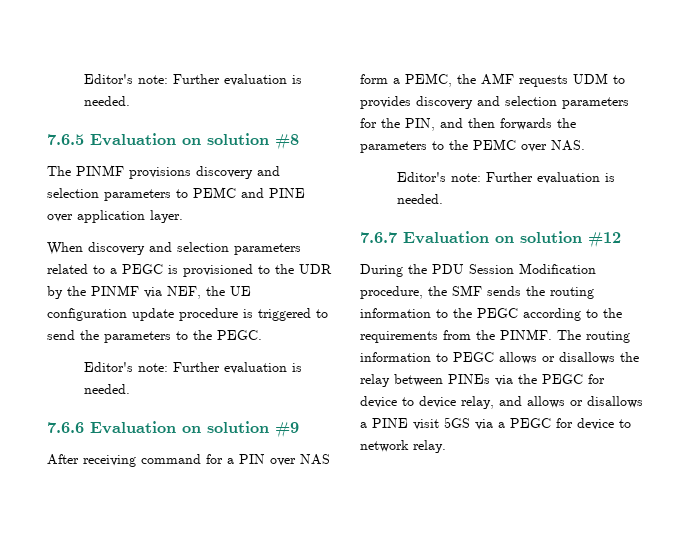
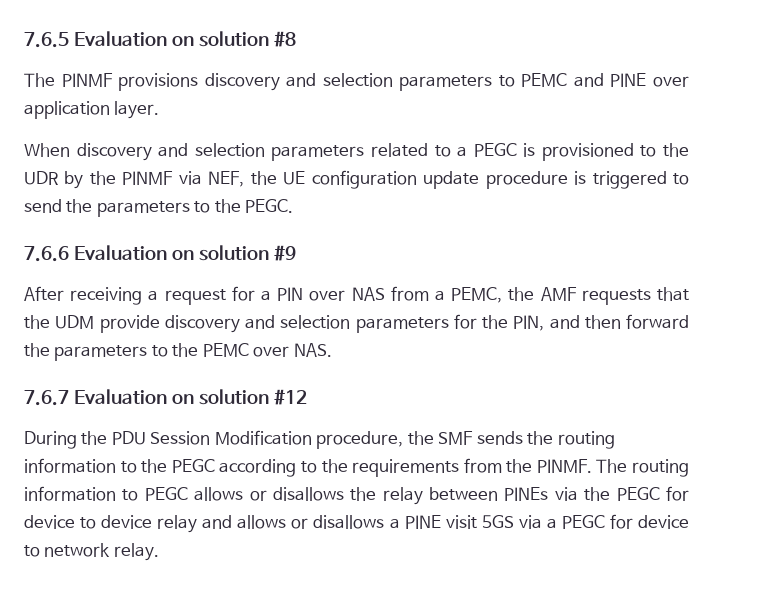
[84,74,303,86] [84,96,131,106] Editor's note: Further evaluation is needed. // -> (24, 40) none
[84,362,303,374] [84,384,131,394] // Editor's note: Further evaluation is needed. -> (294, 206) none
[141,454,201,464] command -> [148,289,226,305] a request
[360,74,388,84] form -> [390,286,429,301] from
[573,73,625,84] [360,96,411,109] UDM to provides -> [657,287,690,301] [24,315,160,333] that the UDM provide
[500,118,552,130] forwards -> [625,314,689,329] forward
[397,172,616,184] [397,194,444,204] // Editor's note: Further evaluation is needed. -> (332, 350) none
[461,396,494,409] relay, -> [157,515,198,533] relay

